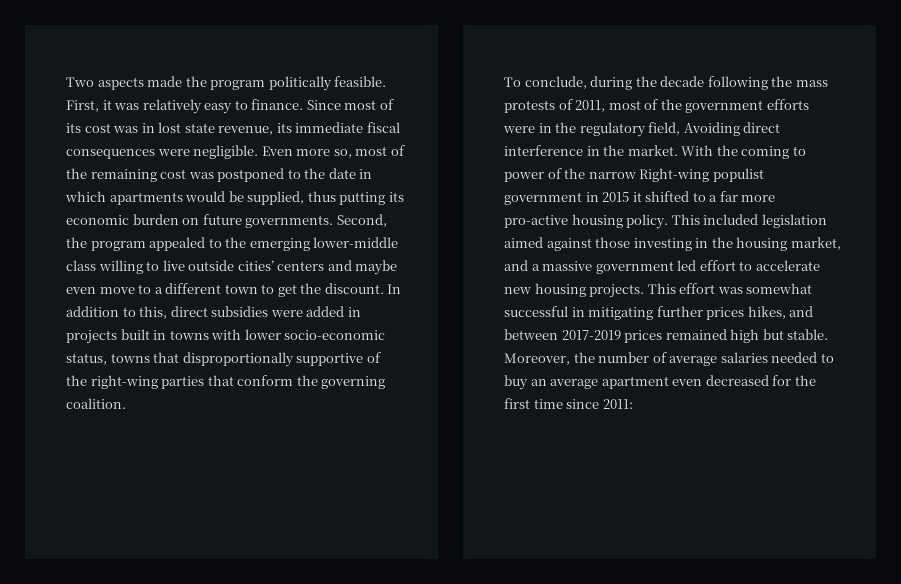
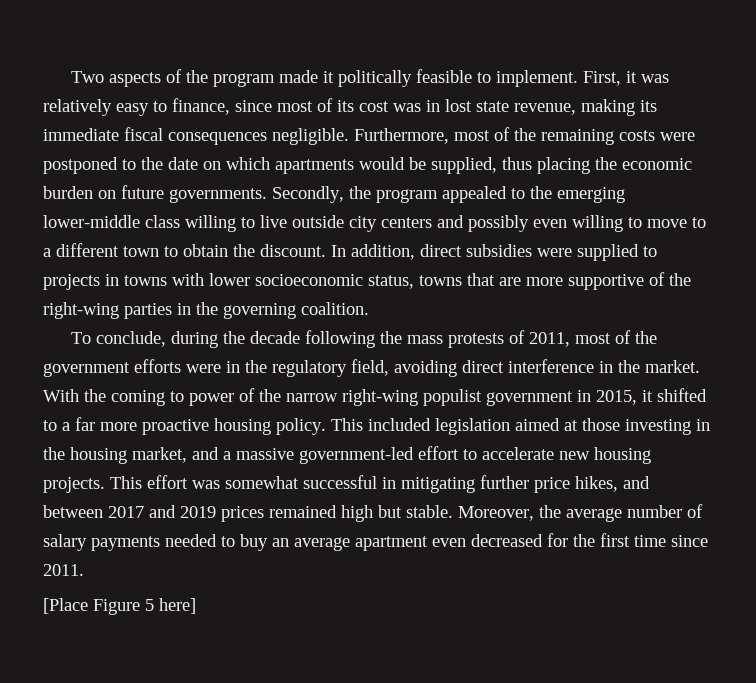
[147,76,387,91] made the program politically feasible. -> [166,69,579,87] of the program made it politically feasible to implement.
[251,99,341,110] finance. Since -> [172,98,272,115] finance, since
(274, 130) none -> [581,99,635,116] making
[157,145,352,159] were negligible. Even more so, -> [272,128,449,145] negligible. Furthermore,
[160,169,214,179] cost was -> [619,130,695,141] costs were
[359,169,373,179] in -> [203,161,221,170] on
[339,192,404,205] putting its -> [537,157,617,174] placing the
[336,214,387,227] Second, -> [272,186,344,203] Secondly,
[237,260,274,271] cities’ -> [349,216,377,232] city
[355,260,398,275] [66,287,96,294] maybe even -> [468,215,642,232] possibly even willing to
[277,284,297,297] get -> [183,244,228,257] obtain
[66,306,361,319] [66,329,150,344] addition to this, direct subsidies were added in projects built -> [351,244,657,261] [43,274,100,290] addition, direct subsidies were supplied to projects
[284,330,386,340] socio-economic -> [255,274,363,286] socioeconomic
[182,352,294,367] disproportionally -> [499,277,563,286] are more
[207,375,294,386] that conform -> [177,303,191,315] in
[683,122,740,136] Avoiding -> [394,360,457,377] avoiding
[639,168,710,182] Right-wing -> [342,389,418,406] right-wing
[602,192,630,202] 2015 -> [596,390,637,405] 2015,
[504,215,568,228] pro-active -> [142,419,209,435] proactive
[546,238,592,251] against -> [564,420,578,431] at
[595,260,697,274] government led -> [299,447,414,464] government-led
[706,307,745,320] prices -> [534,477,570,493] price
[561,330,621,340] 2017-2019 -> [108,505,216,518] 2017 and 2019
(595, 357) none -> [566,508,622,522] average
[669,352,768,366] average salaries -> [43,534,160,551] salary payments
[602,399,633,409] 2011: -> [43,564,84,576] [43,598,196,615] 2011. // [Place Figure 5 here]

